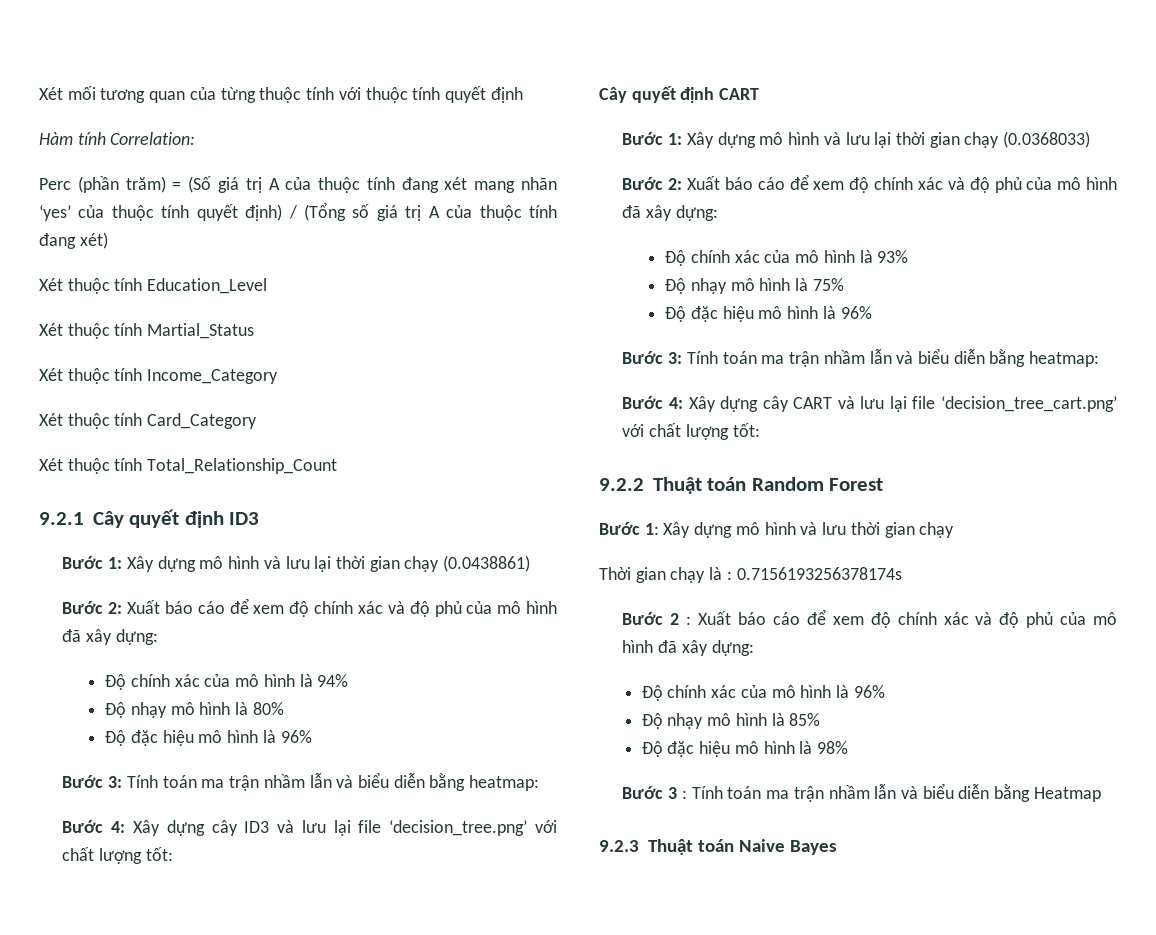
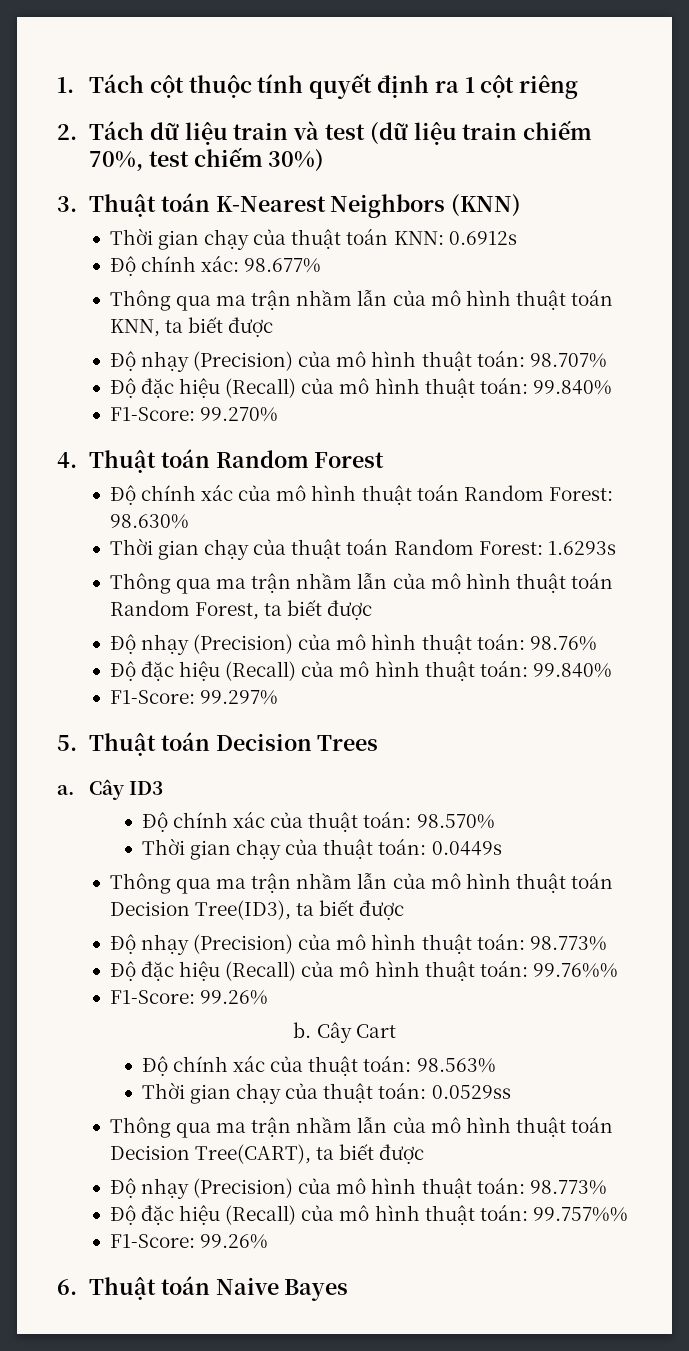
[39,86,523,103] [39,132,196,145] [39,176,557,193] [39,202,558,221] [39,232,108,249] [39,278,268,294] [39,323,255,339] [39,368,279,384] [39,413,258,429] [39,458,338,474] [39,509,260,528] [62,555,531,572] [62,598,557,617] [62,629,158,645] [105,674,349,690] [105,702,284,718] [105,730,312,746] [62,772,540,791] [62,820,557,836] [62,847,173,864] [599,86,760,103] [622,131,1091,148] [622,174,1117,193] [622,205,718,221] [665,250,909,266] [665,278,844,294] [665,306,872,322] [622,348,1100,367] [622,396,1117,412] [622,423,760,440] [599,477,884,494] [599,522,955,538] [599,567,902,583] [622,609,1117,628] [622,640,754,656] [641,685,885,701] [641,713,821,729] [641,741,849,757] [622,783,1101,802] [599,840,639,852] Xét mối tương quan của từng thuộc tính với thuộc tính quyết định // Hàm tính Correlation: // Perc (phần trăm) = (Số giá trị A của thuộc tính đang xét mang nhãn ‘yes’ của thuộc tính quyết định) / (Tổng số giá trị A của thuộc tính đang xét) // Xét thuộc tính Education_Level // Xét thuộc tính Martial_Status // Xét thuộc tính Income_Category // Xét thuộc tính Card_Category // Xét thuộc tính Total_Relationship_Count // 9.2.1 Cây quyết định ID3 // Bước 1: Xây dựng mô hình và lưu lại thời gian chạy (0.0438861) // Bước 2: Xuất báo cáo để xem độ chính xác và độ phủ của mô hình đã xây dựng: // Độ chính xác của mô hình là 94% // Độ nhạy mô hình là 80% // Độ đặc hiệu mô hình là 96% // Bước 3: Tính toán ma trận nhầm lẫn và biểu diễn bằng heatmap: // Bước 4: Xây dựng cây ID3 và lưu lại file ‘decision_tree.png’ với chất lượng tốt: // Cây quyết định CART // Bước 1: Xây dựng mô hình và lưu lại thời gian chạy (0.0368033) // Bước 2: Xuất báo cáo để xem độ chính xác và độ phủ của mô hình đã xây dựng: // Độ chính xác của mô hình là 93% // Độ nhạy mô hình là 75% // Độ đặc hiệu mô hình là 96% // Bước 3: Tính toán ma trận nhầm lẫn và biểu diễn bằng heatmap: // Bước 4: Xây dựng cây CART và lưu lại file ‘decision_tree_cart.png’ với chất lượng tốt: // 9.2.2 Thuật toán Random Forest // Bước 1: Xây dựng mô hình và lưu thời gian chạy // Thời gian chạy là : 0.7156193256378174s // Bước 2 : Xuất báo cáo để xem độ chính xác và độ phủ của mô hình đã xây dựng: // Độ chính xác của mô hình là 96% // Độ nhạy mô hình là 85% // Độ đặc hiệu mô hình là 98% // Bước 3 : Tính toán ma trận nhầm lẫn và biểu diễn bằng Heatmap // 9.2.3 -> [57,73,579,99] [57,120,593,145] [88,147,325,172] [57,193,522,218] [109,228,517,250] [109,255,322,276] [109,289,614,311] [109,317,274,337] [109,350,607,372] [109,377,612,398] [109,407,278,422] [57,449,385,473] [109,484,613,505] [109,514,189,529] [109,538,616,560] [109,572,614,594] [109,600,373,620] [109,633,597,655] [109,660,612,681] [109,690,278,705] [57,732,379,756] [57,779,164,800] [141,811,495,832] [141,838,502,860] [109,872,614,894] [109,900,405,920] [109,933,607,955] [109,960,618,981] [109,990,268,1005] [293,1022,396,1043] [141,1055,496,1076] [141,1082,511,1104] [109,1116,614,1138] [109,1144,425,1164] [109,1177,607,1199] [109,1204,628,1225] [109,1234,268,1249] [57,1279,77,1295] 1. Tách cột thuộc tính quyết định ra 1 cột riêng // 2. Tách dữ liệu train và test (dữ liệu train chiếm 70%, test chiếm 30%) // 3. Thuật toán K-Nearest Neighbors (KNN) // Thời gian chạy của thuật toán KNN: 0.6912s // Độ chính xác: 98.677% // Thông qua ma trận nhầm lẫn của mô hình thuật toán KNN, ta biết được // Độ nhạy (Precision) của mô hình thuật toán: 98.707% // Độ đặc hiệu (Recall) của mô hình thuật toán: 99.840% // F1-Score: 99.270% // 4. Thuật toán Random Forest // Độ chính xác của mô hình thuật toán Random Forest: 98.630% // Thời gian chạy của thuật toán Random Forest: 1.6293s // Thông qua ma trận nhầm lẫn của mô hình thuật toán Random Forest, ta biết được // Độ nhạy (Precision) của mô hình thuật toán: 98.76% // Độ đặc hiệu (Recall) của mô hình thuật toán: 99.840% // F1-Score: 99.297% // 5. Thuật toán Decision Trees // a. Cây ID3 // Độ chính xác của thuật toán: 98.570% // Thời gian chạy của thuật toán: 0.0449s // Thông qua ma trận nhầm lẫn của mô hình thuật toán Decision Tree(ID3), ta biết được // Độ nhạy (Precision) của mô hình thuật toán: 98.773% // Độ đặc hiệu (Recall) của mô hình thuật toán: 99.76%% // F1-Score: 99.26% // b. Cây Cart // Độ chính xác của thuật toán: 98.563% // Thời gian chạy của thuật toán: 0.0529ss // Thông qua ma trận nhầm lẫn của mô hình thuật toán Decision Tree(CART), ta biết được // Độ nhạy (Precision) của mô hình thuật toán: 98.773% // Độ đặc hiệu (Recall) của mô hình thuật toán: 99.757%% // F1-Score: 99.26% // 6.

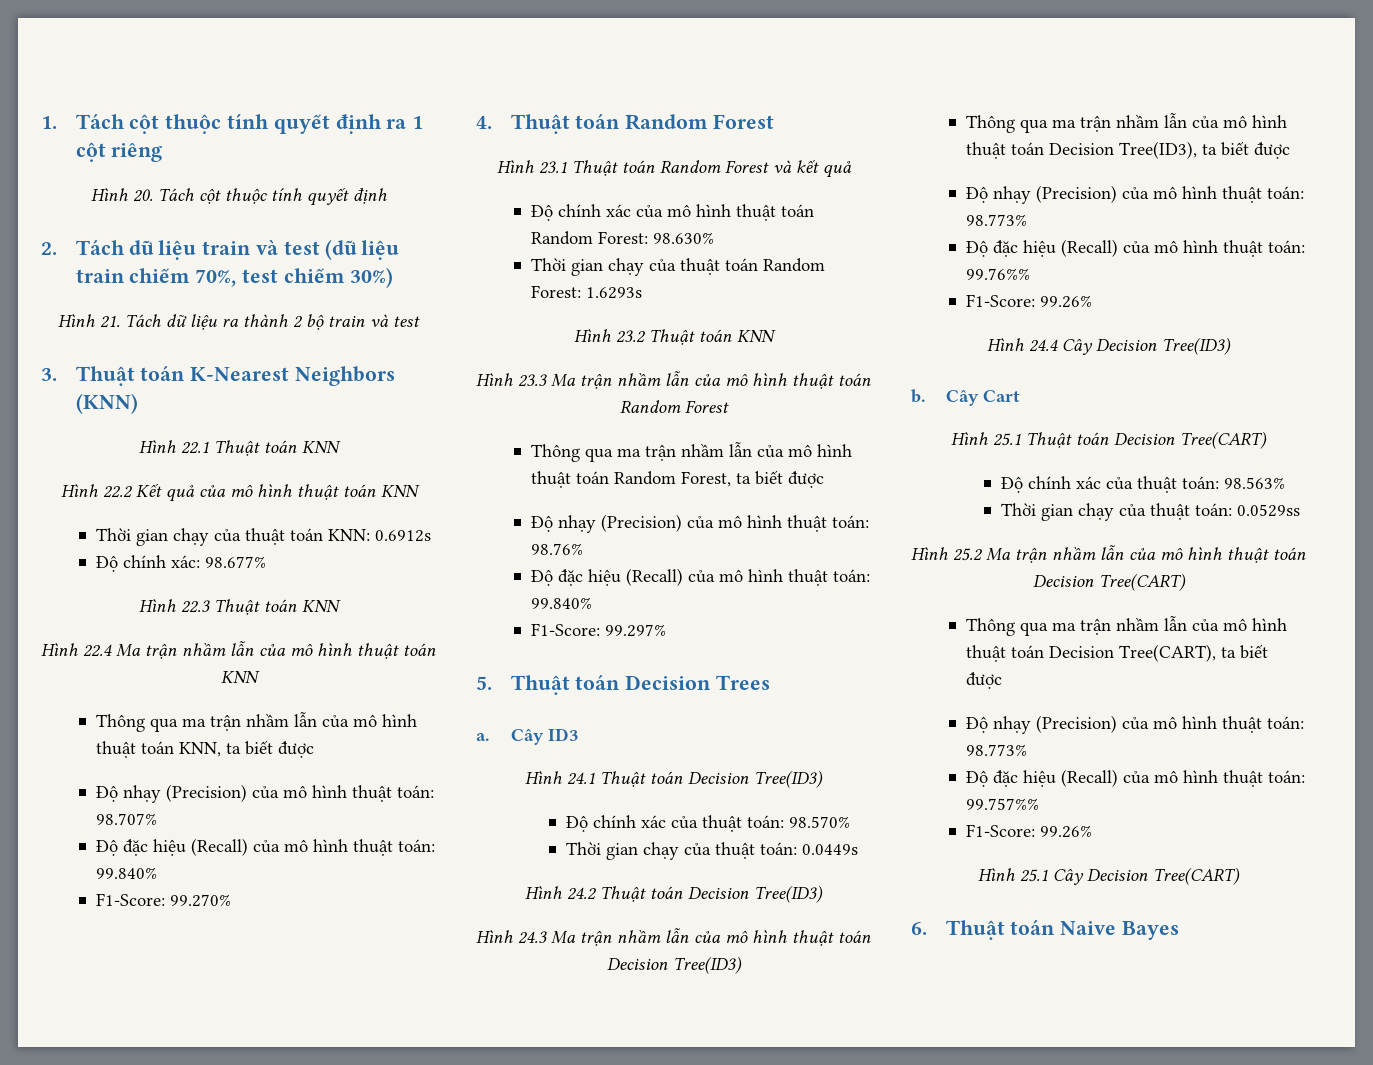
(579, 87) none -> [90,187,387,206] // Hình 20. Tách cột thuộc tính quyết định
(325, 160) none -> [58,314,420,330] // Hình 21. Tách dữ liệu ra thành 2 bộ train và test
(522, 205) none -> [139,440,341,456] [60,483,420,502] // Hình 22.1 Thuật toán KNN // Hình 22.2 Kết quả của mô hình thuật toán KNN
(322, 265) none -> [139,599,341,615] [41,641,436,659] [220,671,260,683] // Hình 22.3 Thuật toán KNN // Hình 22.4 Ma trận nhầm lẫn của mô hình thuật toán KNN
(385, 460) none -> [496,159,852,178] // Hình 23.1 Thuật toán Random Forest và kết quả
(616, 548) none -> [574,329,776,345] [476,371,871,389] [619,400,729,413] // Hình 23.2 Thuật toán KNN // Hình 23.3 Ma trận nhầm lẫn của mô hình thuật toán Random Forest
(164, 788) none -> [525,770,823,788] // Hình 24.1 Thuật toán Decision Tree(ID3)
(502, 848) none -> [525,885,823,903] [476,928,871,946] [606,956,742,974] // Hình 24.2 Thuật toán Decision Tree(ID3) // Hình 24.3 Ma trận nhầm lẫn của mô hình thuật toán Decision Tree(ID3)
[293,1022,396,1043] b. Cây Cart -> [987,337,1231,355] [911,389,1020,406] [951,431,1267,449] Hình 24.4 Cây Decision Tree(ID3) // b. Cây Cart // Hình 25.1 Thuật toán Decision Tree(CART)
(511, 1092) none -> [911,545,1306,563] [1032,573,1186,591] // Hình 25.2 Ma trận nhầm lẫn của mô hình thuật toán Decision Tree(CART)
(268, 1241) none -> [978,867,1240,885] // Hình 25.1 Cây Decision Tree(CART)

